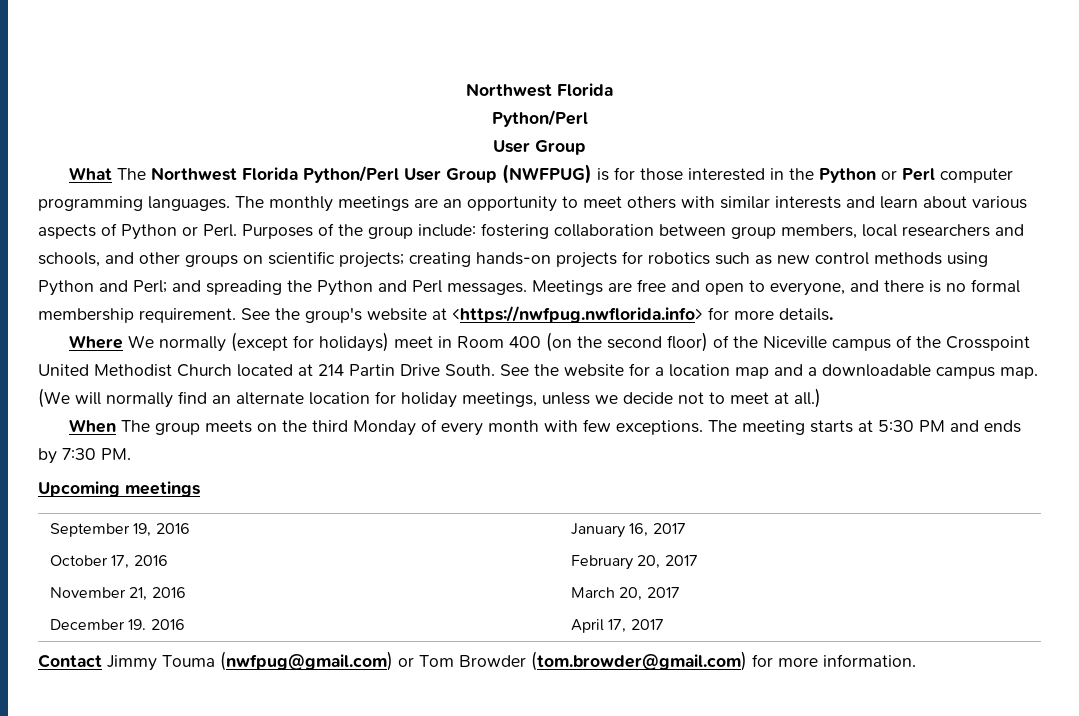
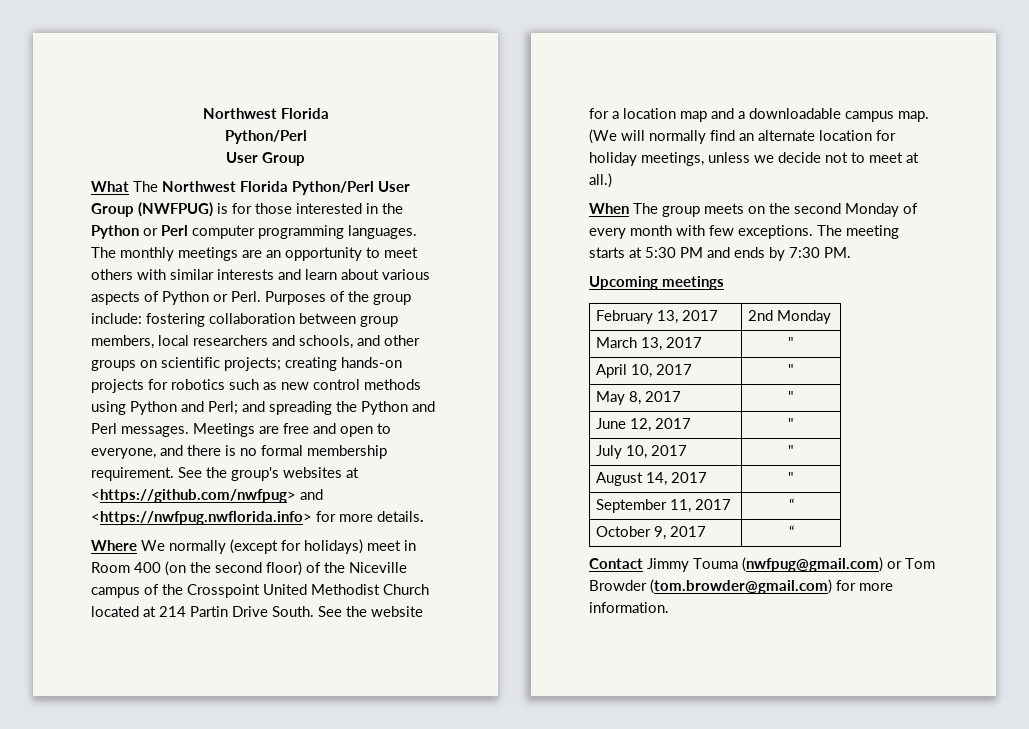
[367,308,447,321] website at -> [283,467,359,478] [91,489,323,503] websites at <https://github.com/nwfpug> and
[311,420,348,432] third -> [794,203,841,214] second
[50,523,190,537] [571,523,686,538] [50,555,168,569] [571,555,698,570] [50,587,186,601] [571,587,680,601] [50,619,185,630] [571,619,664,633] September 19, 2016 | January 16, 2017 // October 17, 2016 | February 20, 2017 // November 21, 2016 | March 20, 2017 // December 19. 2016 | April 17, 2017 -> [596,310,719,324] [748,310,832,324] [596,337,703,351] [788,337,794,348] [596,364,693,378] [788,364,794,375] [596,391,682,405] [788,391,794,402] [596,418,692,432] [788,418,794,429] [596,445,688,459] [788,445,794,456] [596,472,708,486] [788,472,794,483] [596,499,732,513] [788,498,794,510] [596,526,707,540] [788,525,794,537] February 13, 2017 | 2nd Monday // March 13, 2017 | " // April 10, 2017 | " // May 8, 2017 | " // June 12, 2017 | " // July 10, 2017 | " // August 14, 2017 | " // September 11, 2017 | “ // October 9, 2017 | “

